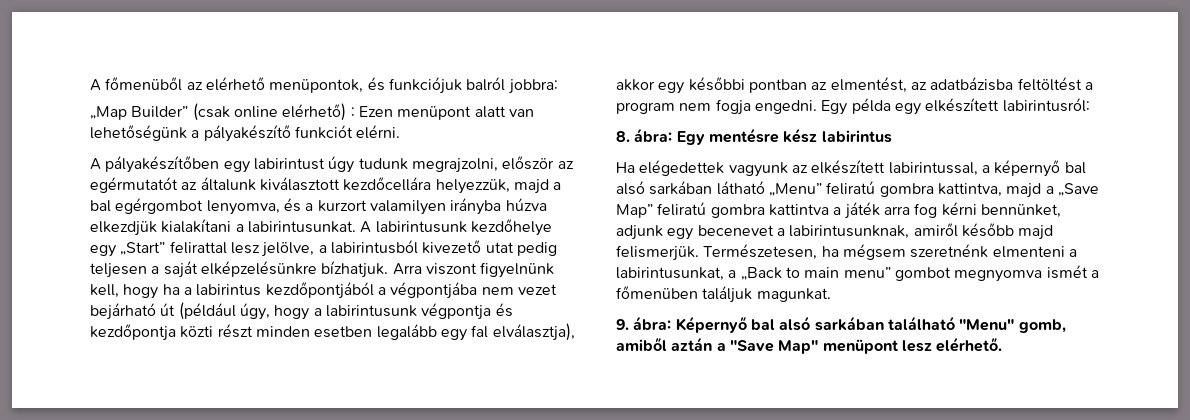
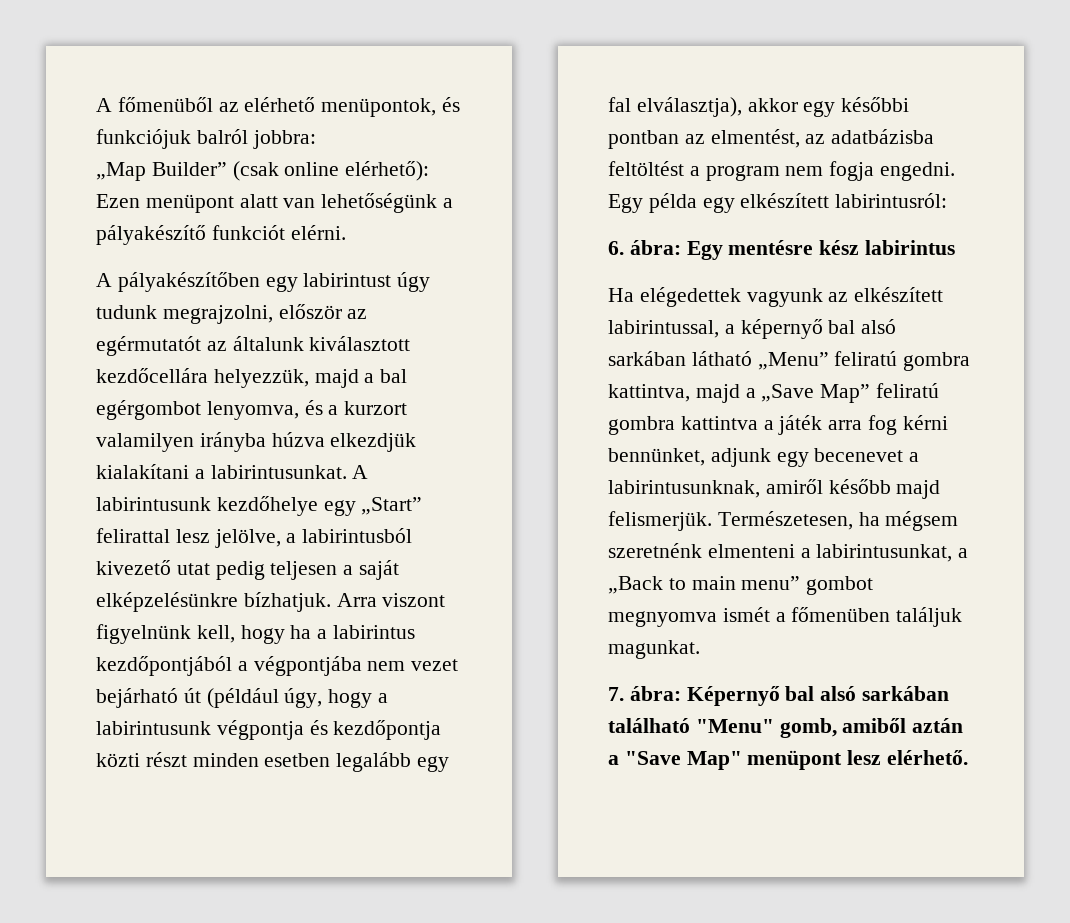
[282,103,355,121] elérhető) : -> [345,161,430,181] elérhető):
[616,131,630,142] 8. -> [608,241,624,255] 6.
[616,319,629,330] 9. -> [608,687,624,701] 7.

